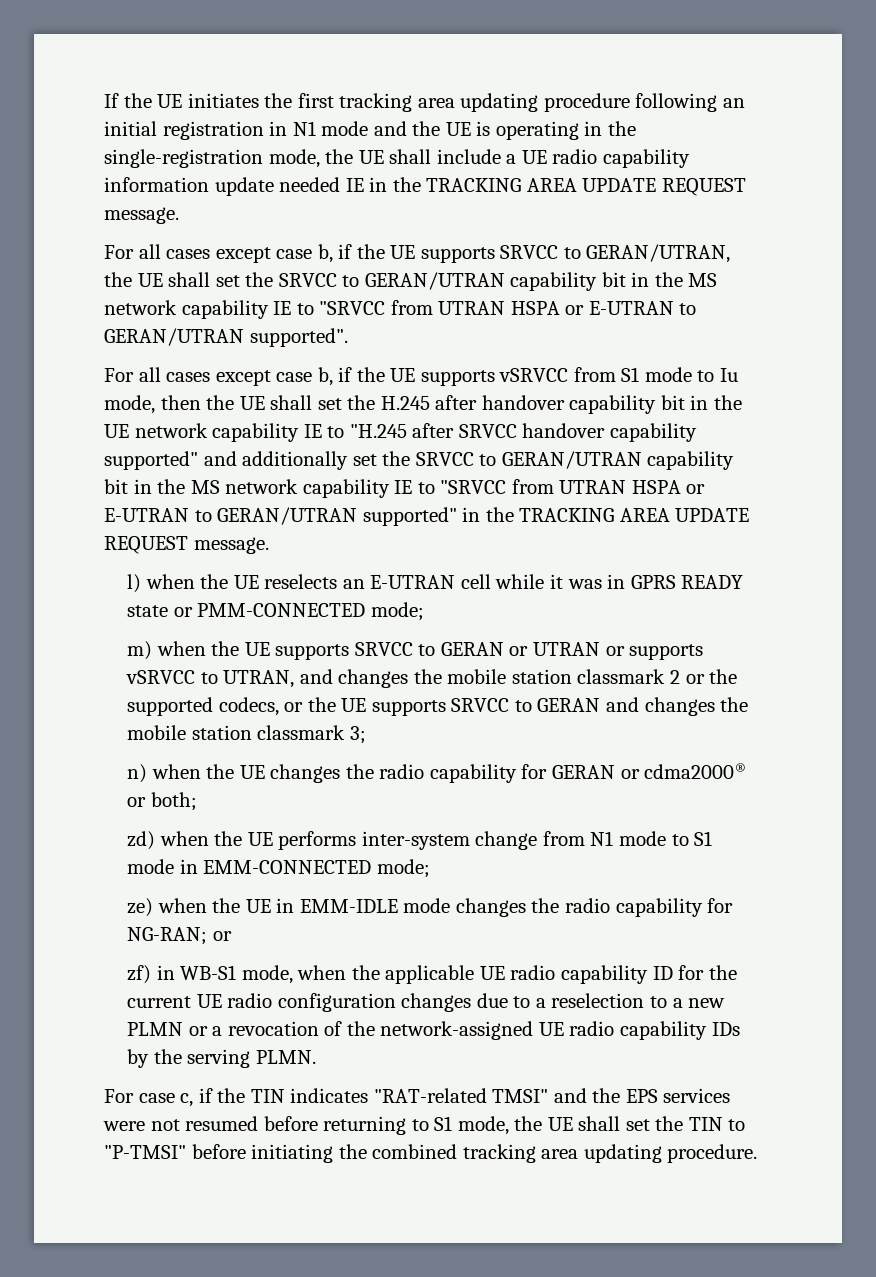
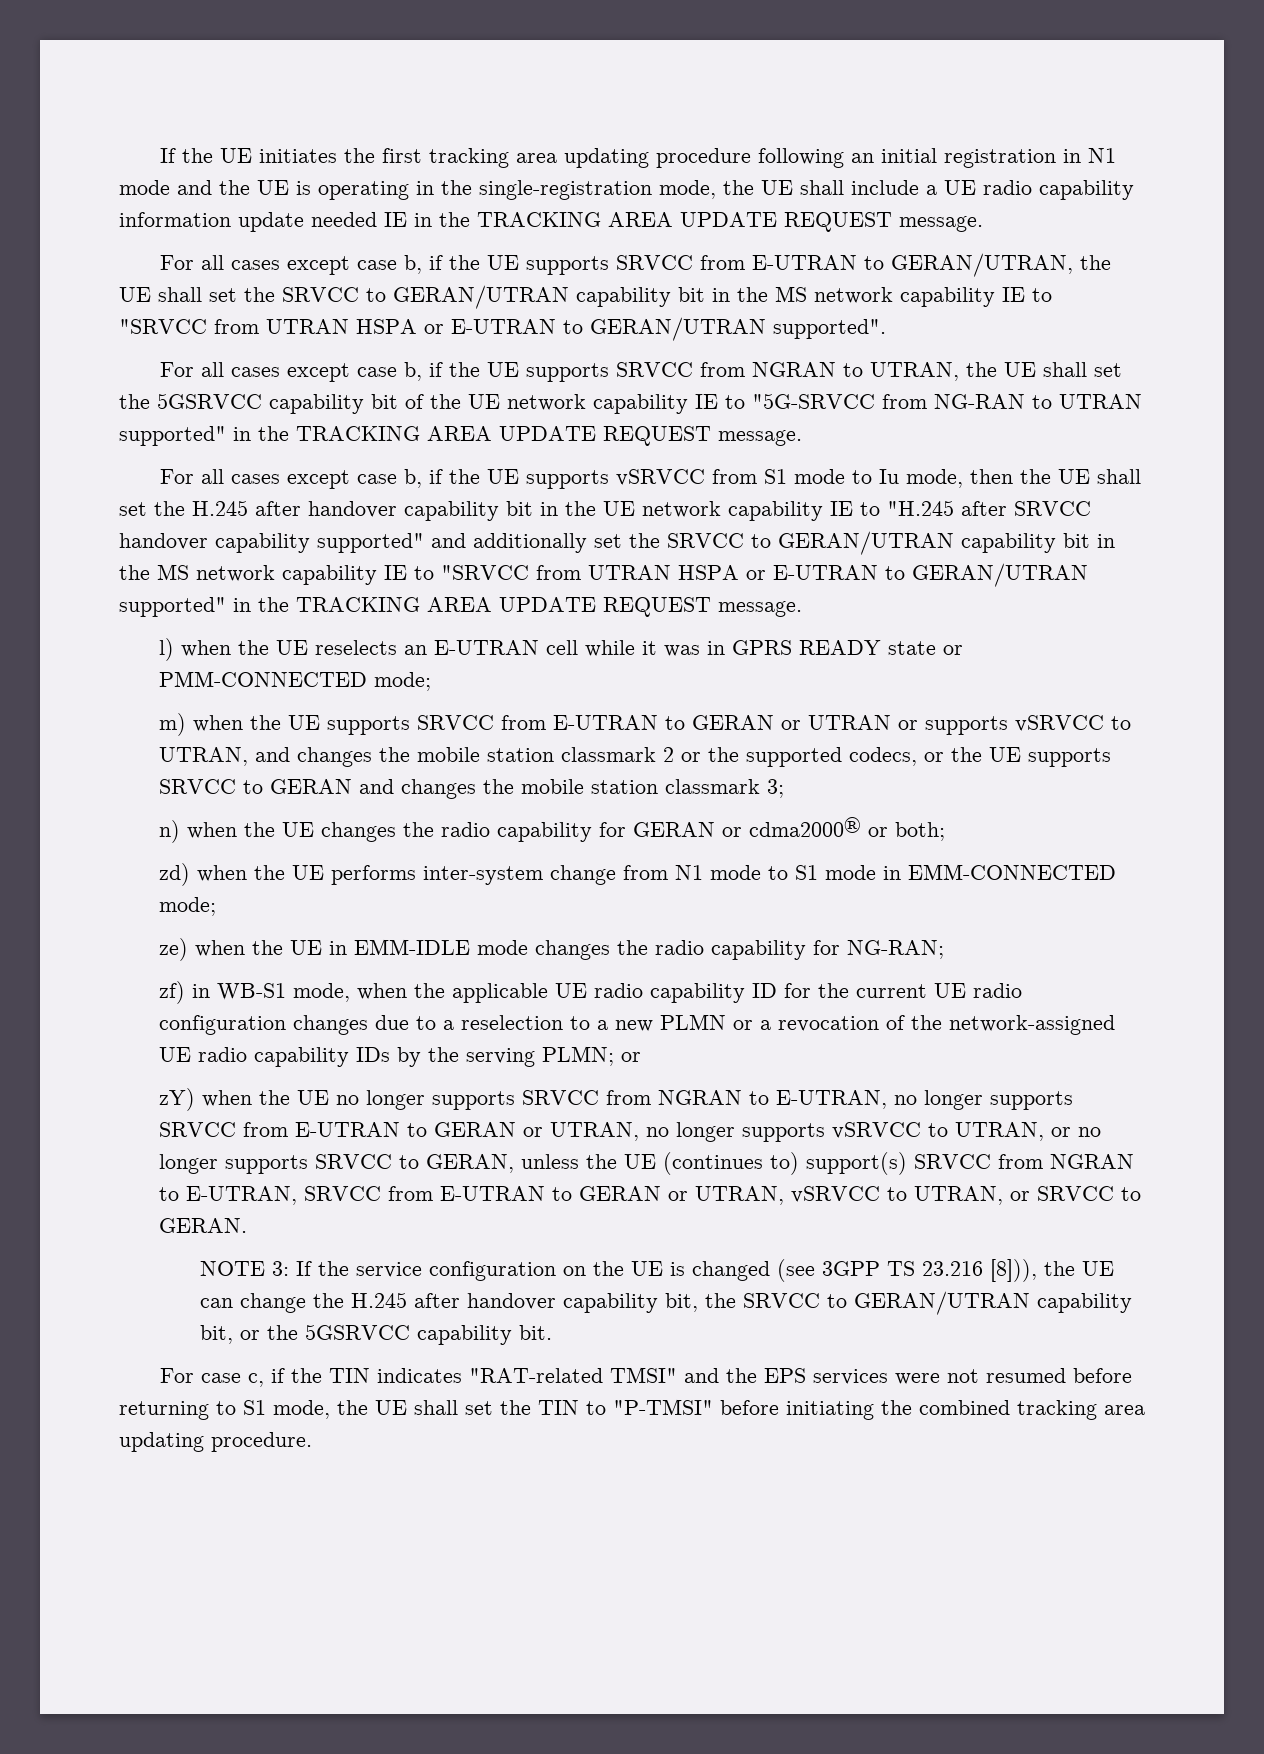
(559, 252) none -> [699,255,857,270] from E-UTRAN
(348, 337) none -> [159,362,1122,382] [119,393,1142,414] [119,426,802,446] // For all cases except case b, if the UE supports SRVCC from NGRAN to UTRAN, the UE shall set the 5GSRVCC capability bit of the UE network capability IE to "5G-SRVCC from NG-RAN to UTRAN supported" in the TRACKING AREA UPDATE REQUEST message.
(413, 649) none -> [501,715,659,730] from E-UTRAN
[212,931,232,941] or -> (945, 949) none
[255,1050,316,1064] PLMN. -> [542,1046,642,1066] [159,1088,1074,1111] [159,1122,1102,1142] [159,1152,1135,1175] [159,1186,1142,1205] [159,1218,248,1233] [199,1259,1114,1282] [199,1291,1132,1315] [199,1324,552,1345] PLMN; or // zY) when the UE no longer supports SRVCC from NGRAN to E-UTRAN, no longer supports SRVCC from E-UTRAN to GERAN or UTRAN, no longer supports vSRVCC to UTRAN, or no longer supports SRVCC to GERAN, unless the UE (continues to) support(s) SRVCC from NGRAN to E-UTRAN, SRVCC from E-UTRAN to GERAN or UTRAN, vSRVCC to UTRAN, or SRVCC to GERAN. // NOTE 3: If the service configuration on the UE is changed (see 3GPP TS 23.216 [8])), the UE can change the H.245 after handover capability bit, the SRVCC to GERAN/UTRAN capability bit, or the 5GSRVCC capability bit.

